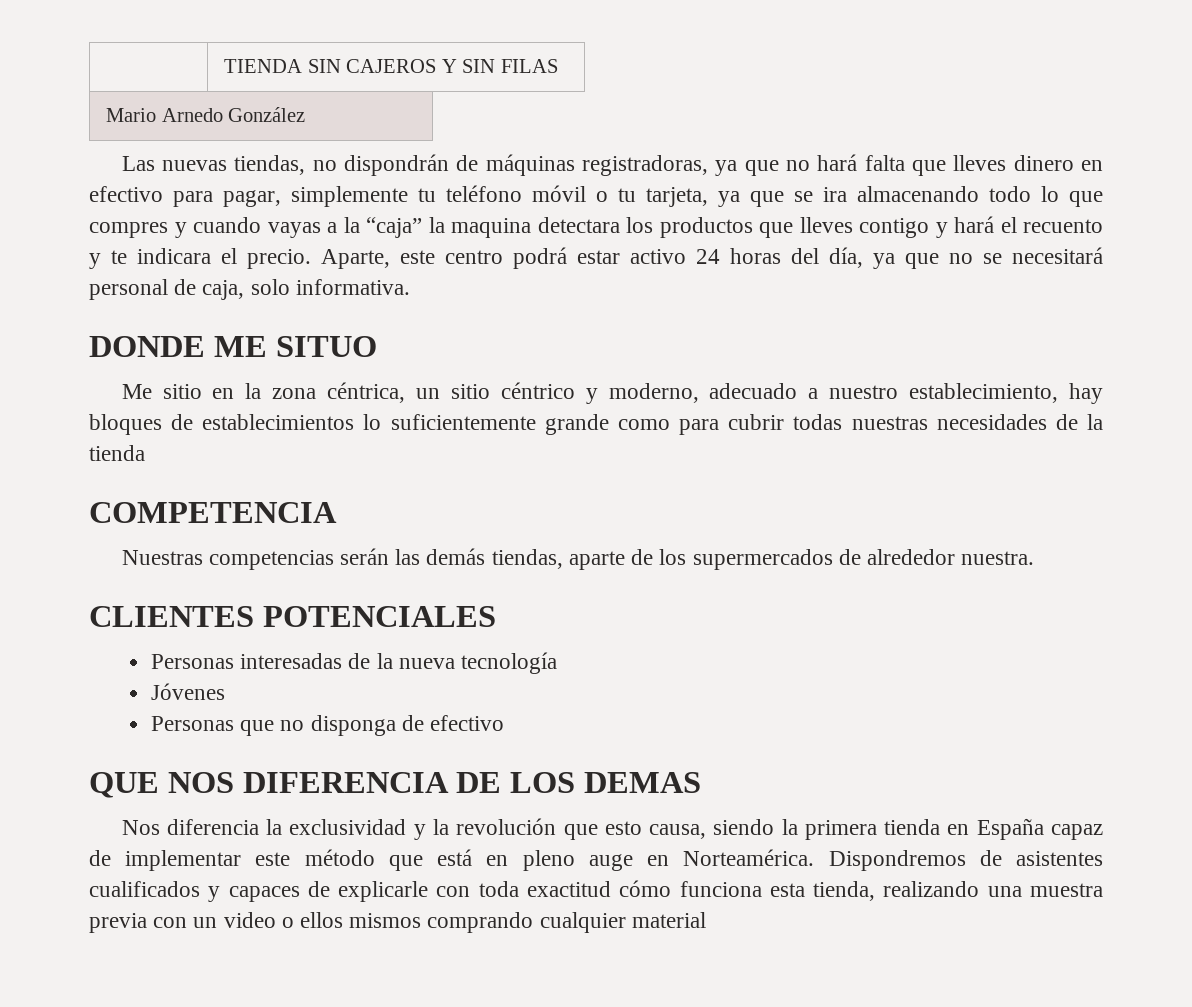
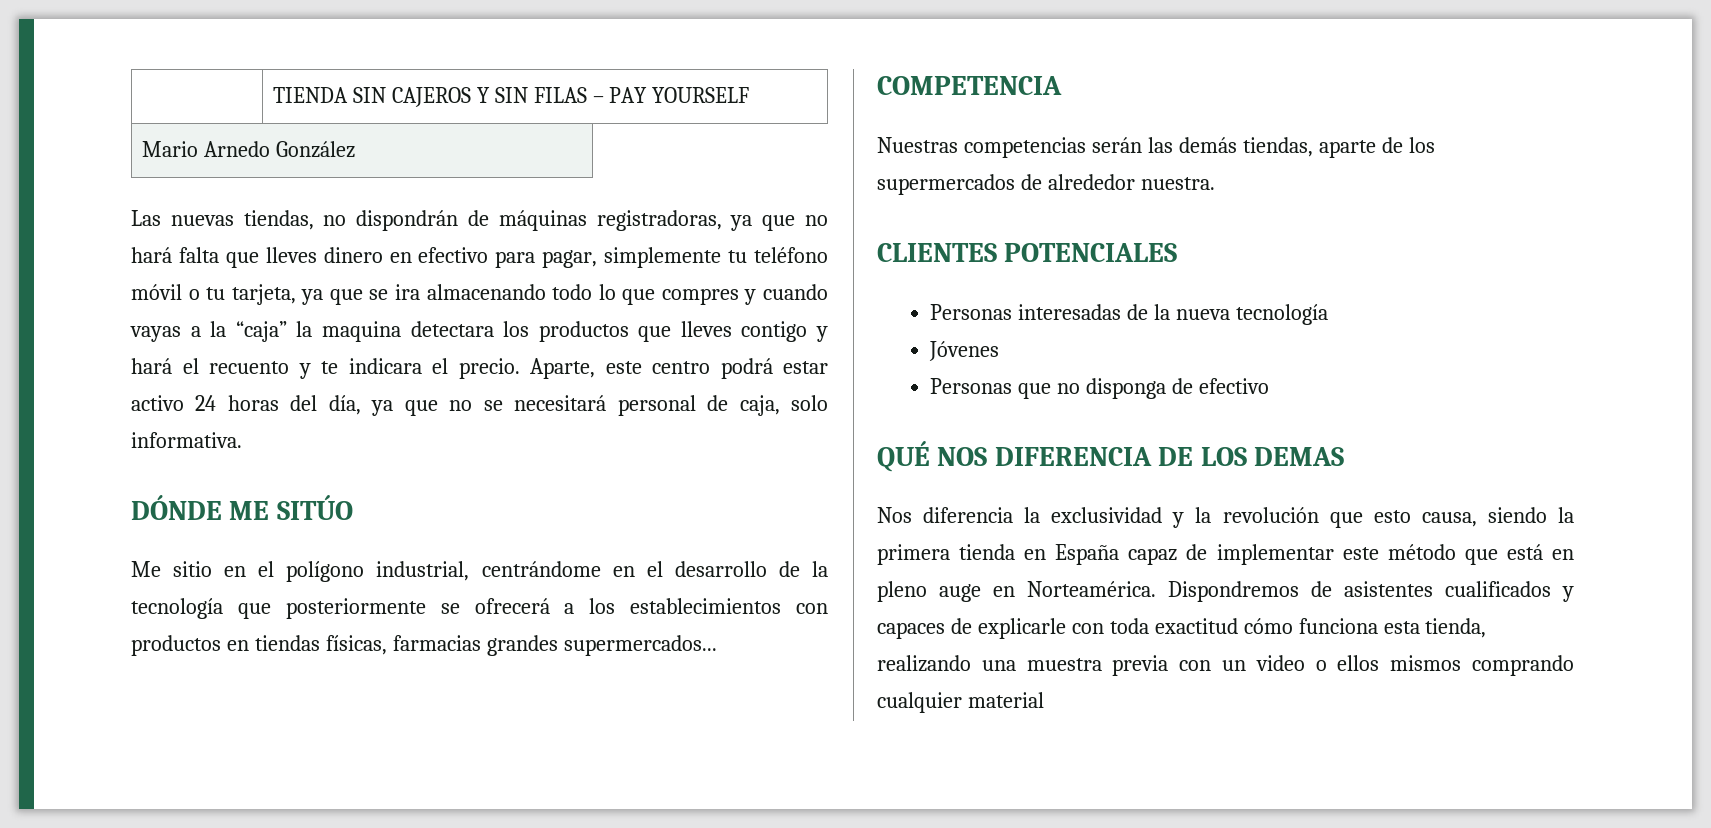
(558, 66) none -> [592,87,750,103] – PAY YOURSELF
[89,336,377,357] DONDE ME SITUO -> [131,495,353,520] DÓNDE ME SITÚO
[245,382,1103,404] [89,414,1104,435] [89,445,145,461] la zona céntrica, un sitio céntrico y moderno, adecuado a nuestro establecimiento, hay bloques de establecimientos lo suficientemente grande como para cubrir todas nuestras necesidades de la tienda -> [258,561,829,582] [131,598,828,619] [131,635,717,656] el polígono industrial, centrándome en el desarrollo de la tecnología que posteriormente se ofrecerá a los establecimientos con productos en tiendas físicas, farmacias grandes supermercados...
[89,772,159,798] QUE -> [877,441,930,472] QUÉ

